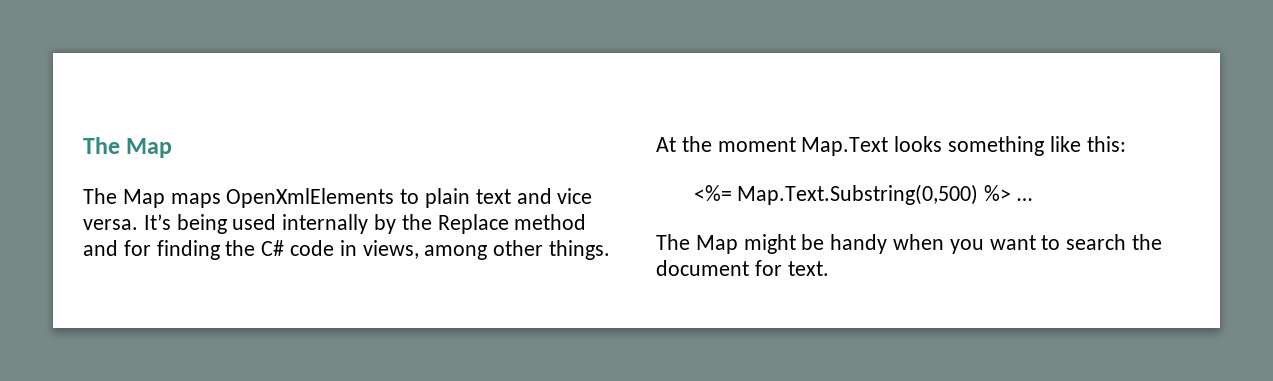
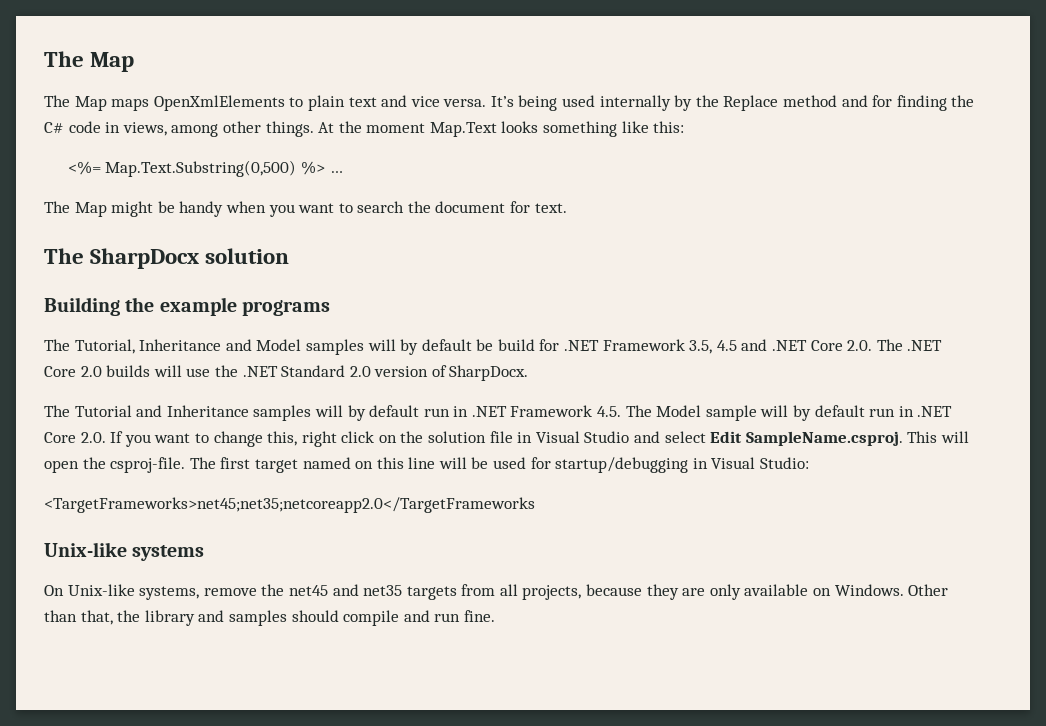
(829, 268) none -> [44,248,290,269] [44,297,330,316] [44,339,943,355] [44,365,529,381] [44,405,953,421] [44,431,969,447] [44,457,810,473] [44,497,535,513] [44,542,205,561] [44,584,949,600] [44,610,495,626] // The SharpDocx solution // Building the example programs // The Tutorial, Inheritance and Model samples will by default be build for .NET Framework 3.5, 4.5 and .NET Core 2.0. The .NET Core 2.0 builds will use the .NET Standard 2.0 version of SharpDocx. // The Tutorial and Inheritance samples will by default run in .NET Framework 4.5. The Model sample will by default run in .NET Core 2.0. If you want to change this, right click on the solution file in Visual Studio and select Edit SampleName.csproj. This will open the csproj-file. The first target named on this line will be used for startup/debugging in Visual Studio: // <TargetFrameworks>net45;net35;netcoreapp2.0</TargetFrameworks // Unix-like systems // On Unix-like systems, remove the net45 and net35 targets from all projects, because they are only available on Windows. Other than that, the library and samples should compile and run fine.

